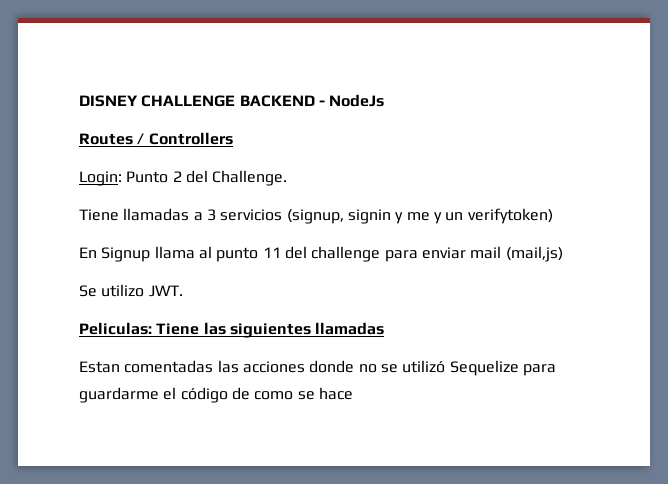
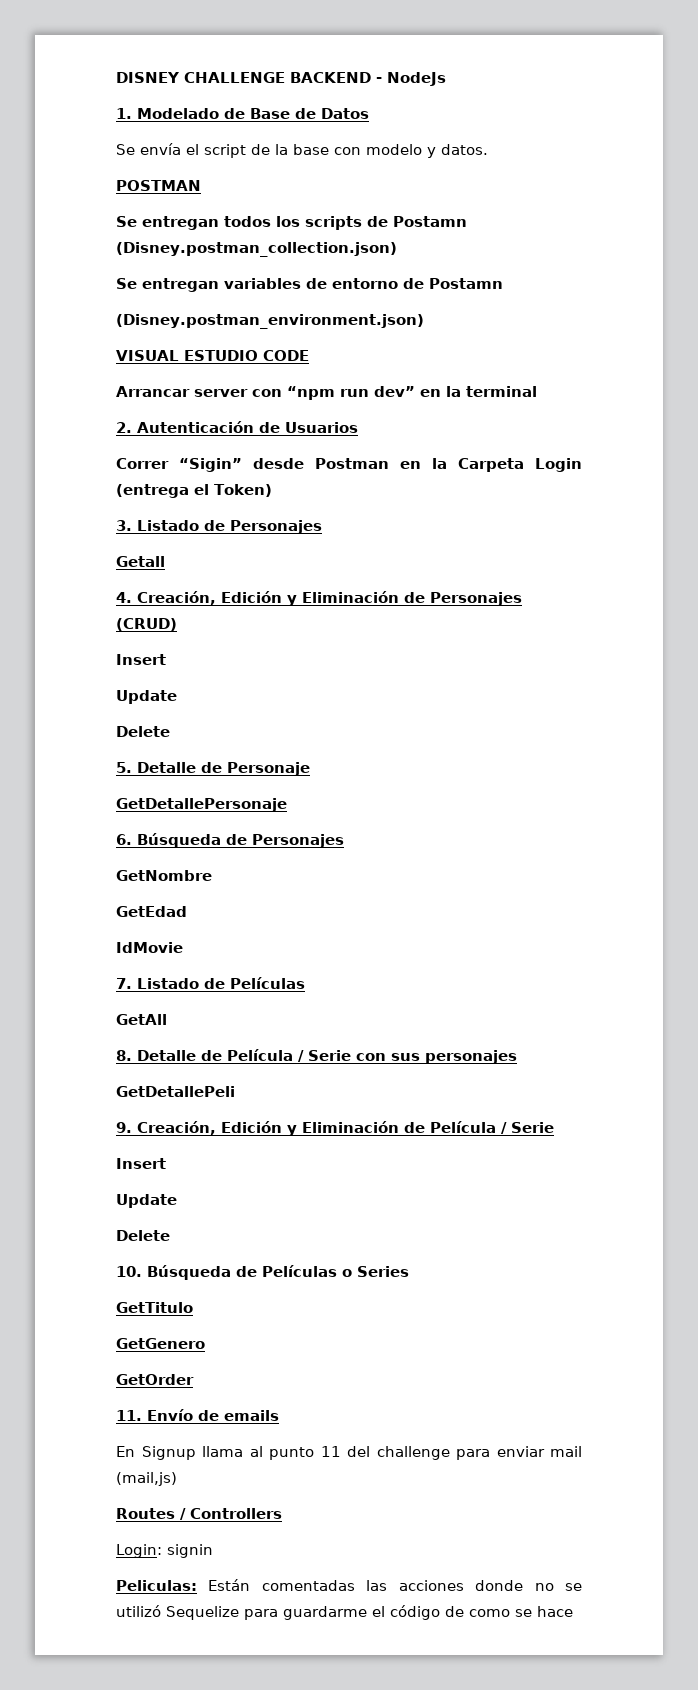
[79,132,233,145] [79,170,288,186] [79,208,553,224] Routes / Controllers // Login: Punto 2 del Challenge. // Tiene llamadas a 3 servicios (signup, signin y me y un verifytoken) -> [116,108,369,119] [116,143,488,158] [116,180,201,191] [116,216,467,230] [116,242,397,257] [116,278,503,292] [116,314,424,329] [116,350,309,361] [116,386,537,400] [116,421,358,433] [116,458,582,472] [116,484,272,498] [116,520,322,534] [116,556,165,567] [116,591,522,606] [116,618,177,631] [116,654,166,665] [116,690,177,704] [116,726,170,737] [116,762,310,776] [116,798,287,812] [116,833,344,848] [116,870,212,881] [116,906,187,917] [116,942,183,953] [116,977,305,989] [116,1014,167,1025] [116,1049,517,1064] [116,1086,235,1097] [116,1121,554,1136] [116,1158,166,1169] [116,1194,177,1208] [116,1230,170,1241] [116,1265,409,1280] [116,1302,193,1313] [116,1338,205,1349] [116,1374,194,1385] [116,1409,279,1421] 1. Modelado de Base de Datos // Se envía el script de la base con modelo y datos. // POSTMAN // Se entregan todos los scripts de Postamn (Disney.postman_collection.json) // Se entregan variables de entorno de Postamn // (Disney.postman_environment.json) // VISUAL ESTUDIO CODE // Arrancar server con “npm run dev” en la terminal // 2. Autenticación de Usuarios // Correr “Sigin” desde Postman en la Carpeta Login (entrega el Token) // 3. Listado de Personajes // Getall // 4. Creación, Edición y Eliminación de Personajes (CRUD) // Insert // Update // Delete // 5. Detalle de Personaje // GetDetallePersonaje // 6. Búsqueda de Personajes // GetNombre // GetEdad // IdMovie // 7. Listado de Películas // GetAll // 8. Detalle de Película / Serie con sus personajes // GetDetallePeli // 9. Creación, Edición y Eliminación de Película / Serie // Insert // Update // Delete // 10. Búsqueda de Películas o Series // GetTitulo // GetGenero // GetOrder // 11. Envío de emails
[79,284,183,297] [79,322,385,338] [79,361,120,373] Se utilizo JWT. // Peliculas: Tiene las siguientes llamadas // Estan -> [116,1508,282,1520] [116,1544,213,1558] [116,1579,251,1591] Routes / Controllers // Login: signin // Peliculas: Están

